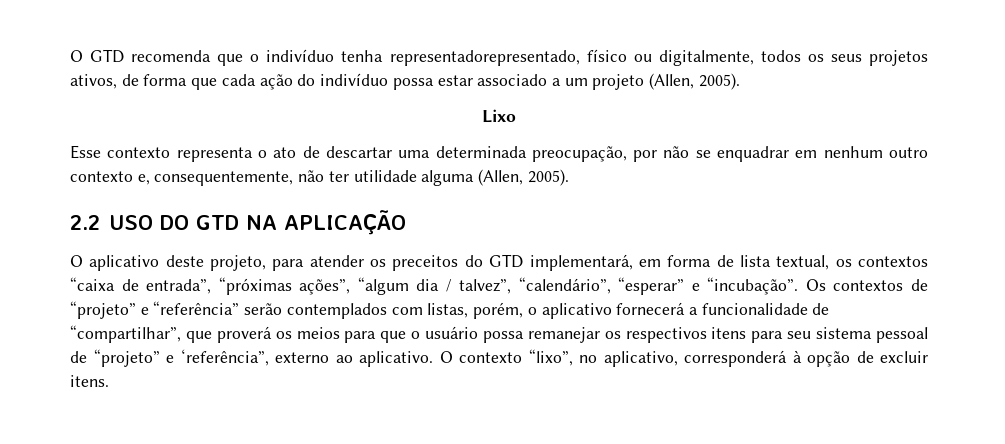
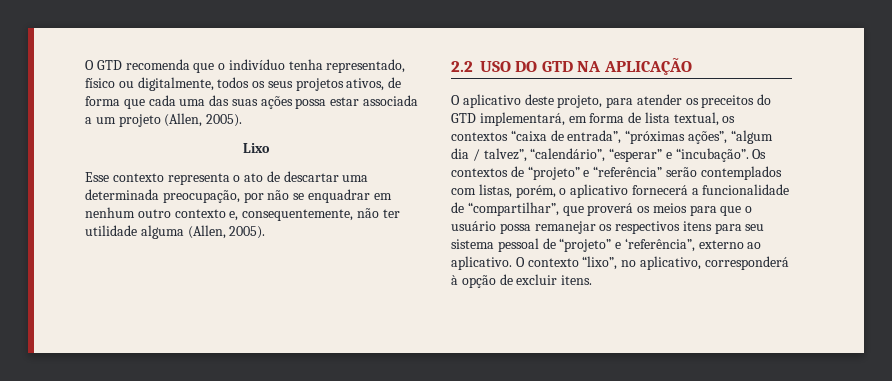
[389,50,580,66] representadorepresentado, -> [326,59,406,73] representado,
[259,73,389,90] ação do indivíduo -> [179,95,293,109] uma das suas ações
[477,74,548,86] associado -> [363,95,419,106] associada

